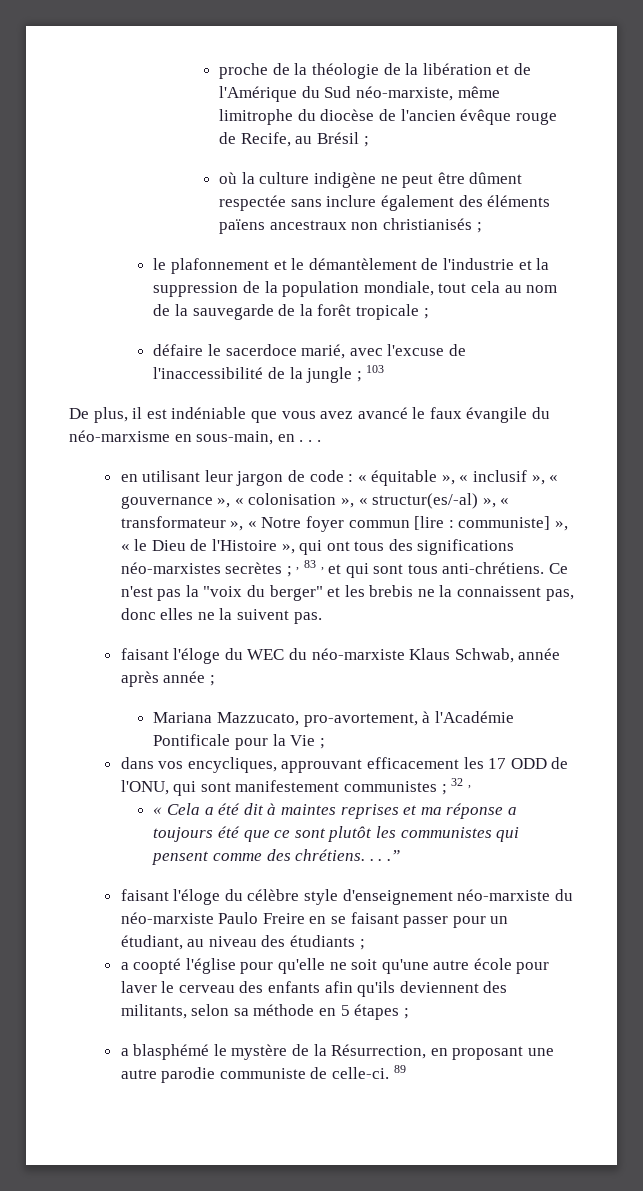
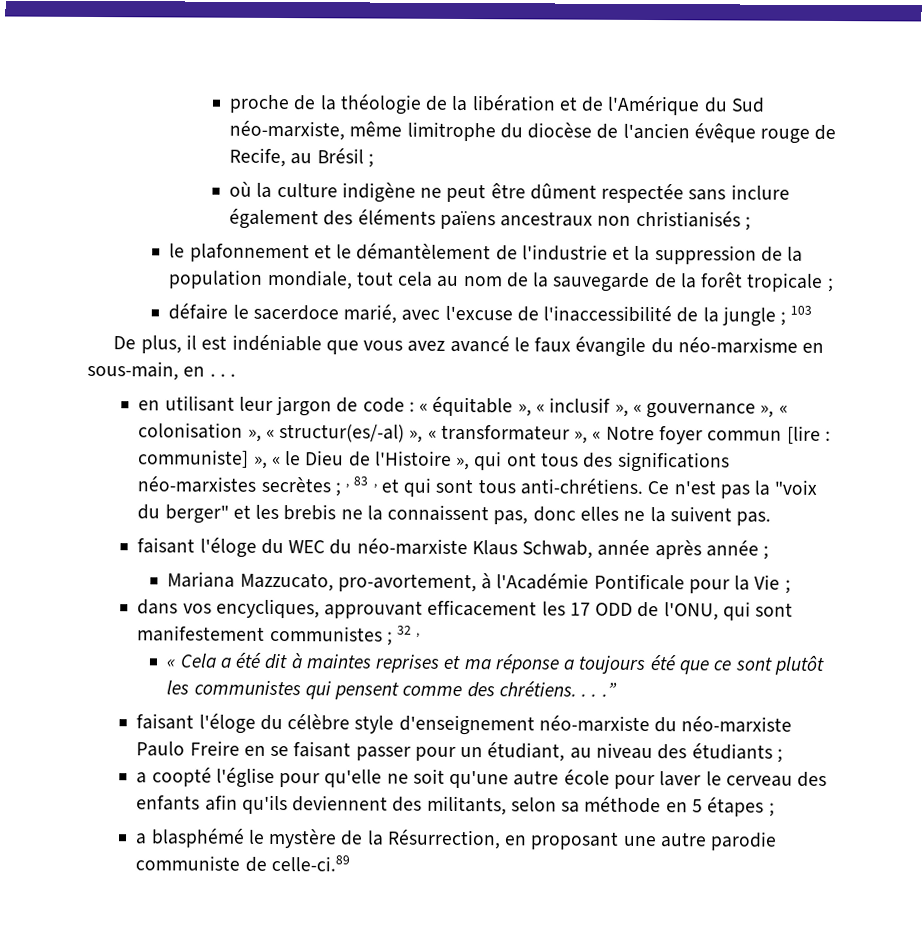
[331,1065,406,1079] celle-ci. 89 -> [270,854,350,872] celle-ci.89

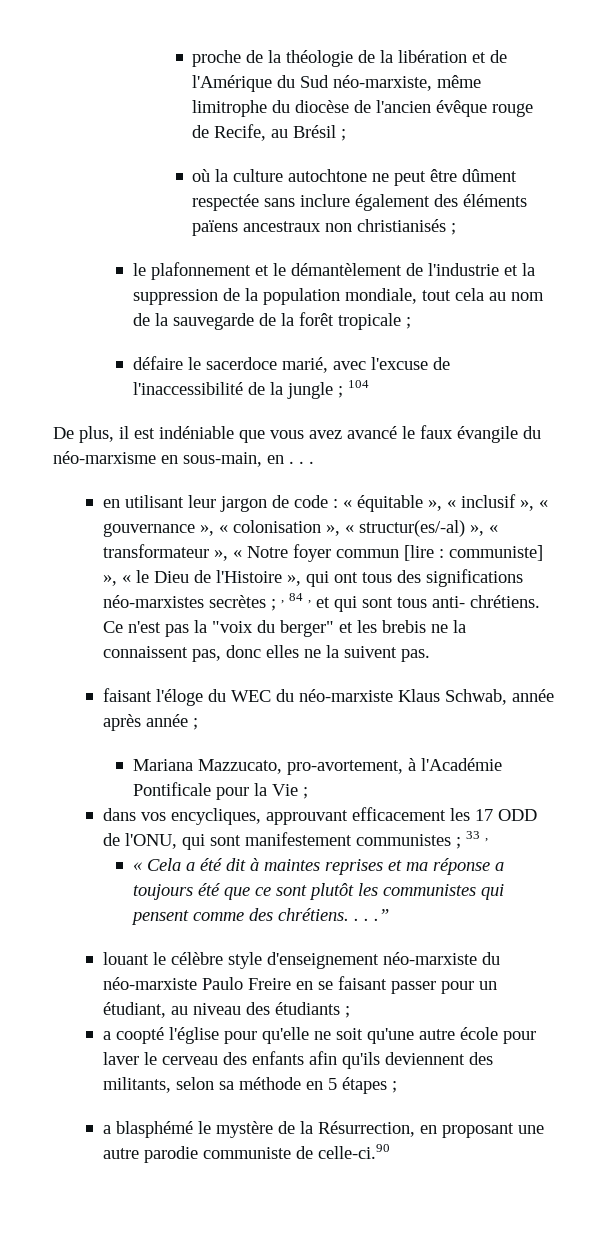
[341,182,416,203] indigène -> [288,169,368,182] autochtone
[790,305,813,315] 103 -> [347,380,369,388] 104
[353,476,369,486] 83 -> [289,593,304,601] 84
[520,478,644,495] anti-chrétiens. -> [432,595,541,608] anti- chrétiens.
[397,625,413,635] 32 -> [466,831,481,839] 33
[136,713,283,734] faisant l'éloge du -> [103,952,167,965] louant le
[270,854,350,872] celle-ci.89 -> [318,1144,391,1159] celle-ci.90

